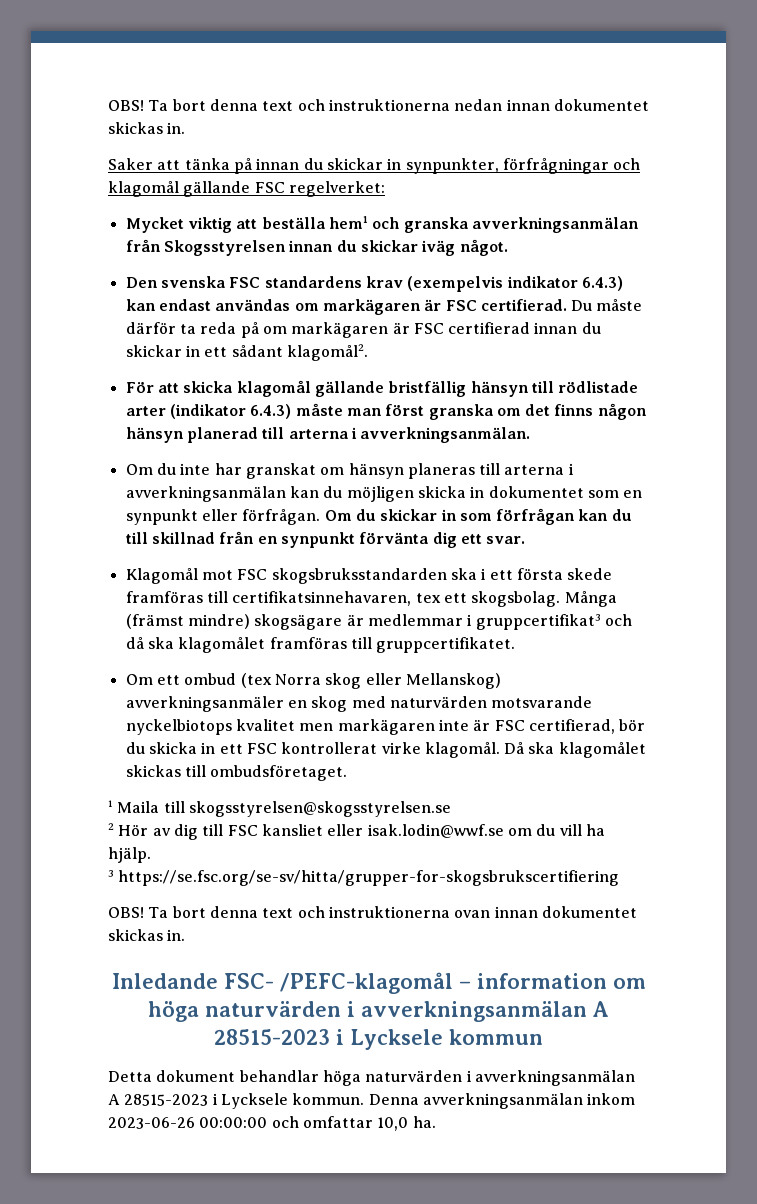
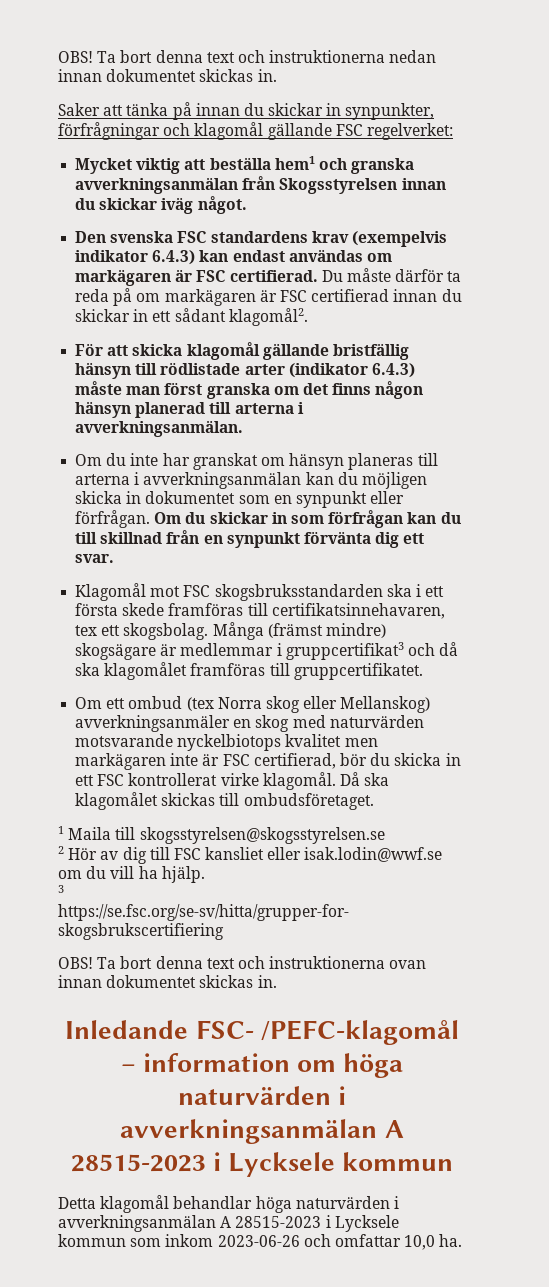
[156,1070,236,1082] dokument -> [100,1195,170,1213] klagomål
[292,1093,583,1109] kommun. Denna avverkningsanmälan -> [58,1234,162,1247] kommun som
[199,1117,268,1128] 00:00:00 -> (300, 1241) none

